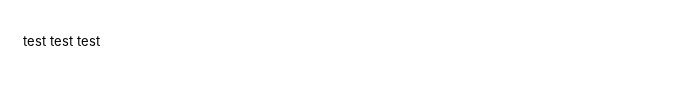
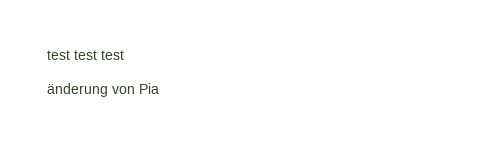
(100, 41) none -> [47,83,159,97] // änderung von Pia

